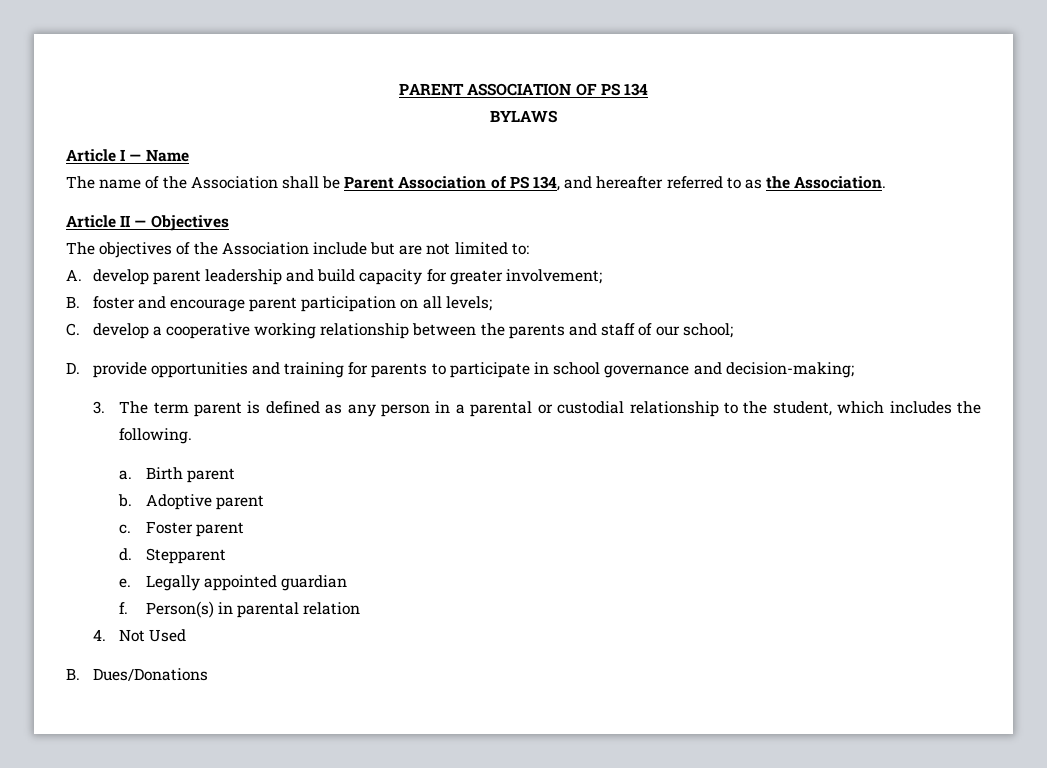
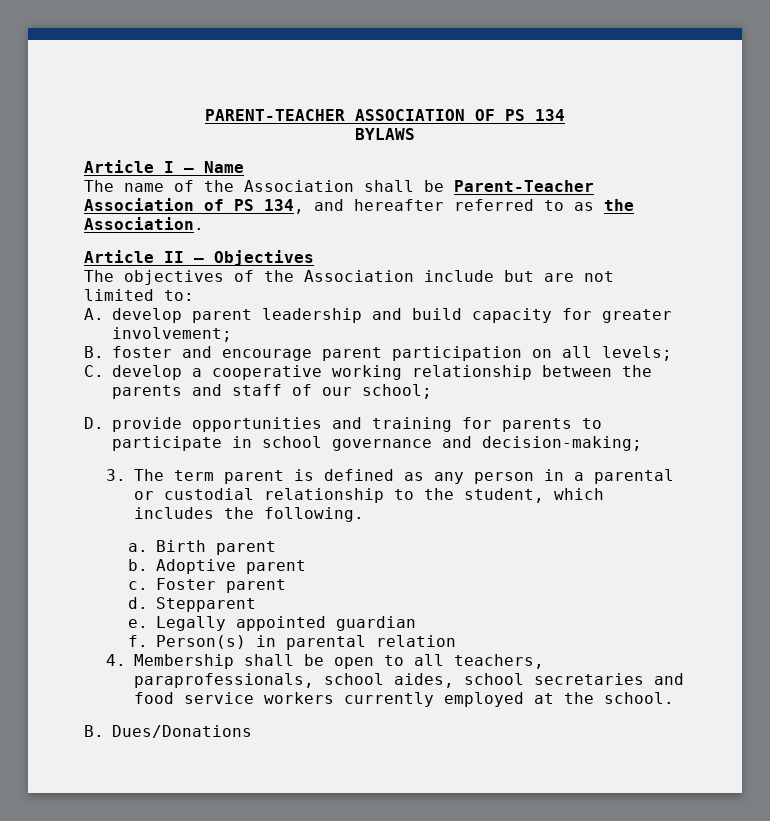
[399,83,465,95] PARENT -> [205,109,345,121] PARENT-TEACHER
[344,176,395,189] Parent -> [454,180,594,192] Parent-Teacher
[119,629,187,642] Not Used -> [133,654,544,669] [133,673,684,688] [133,692,674,707] Membership shall be open to all teachers, paraprofessionals, school aides, school secretaries and food service workers currently employed at the school.

